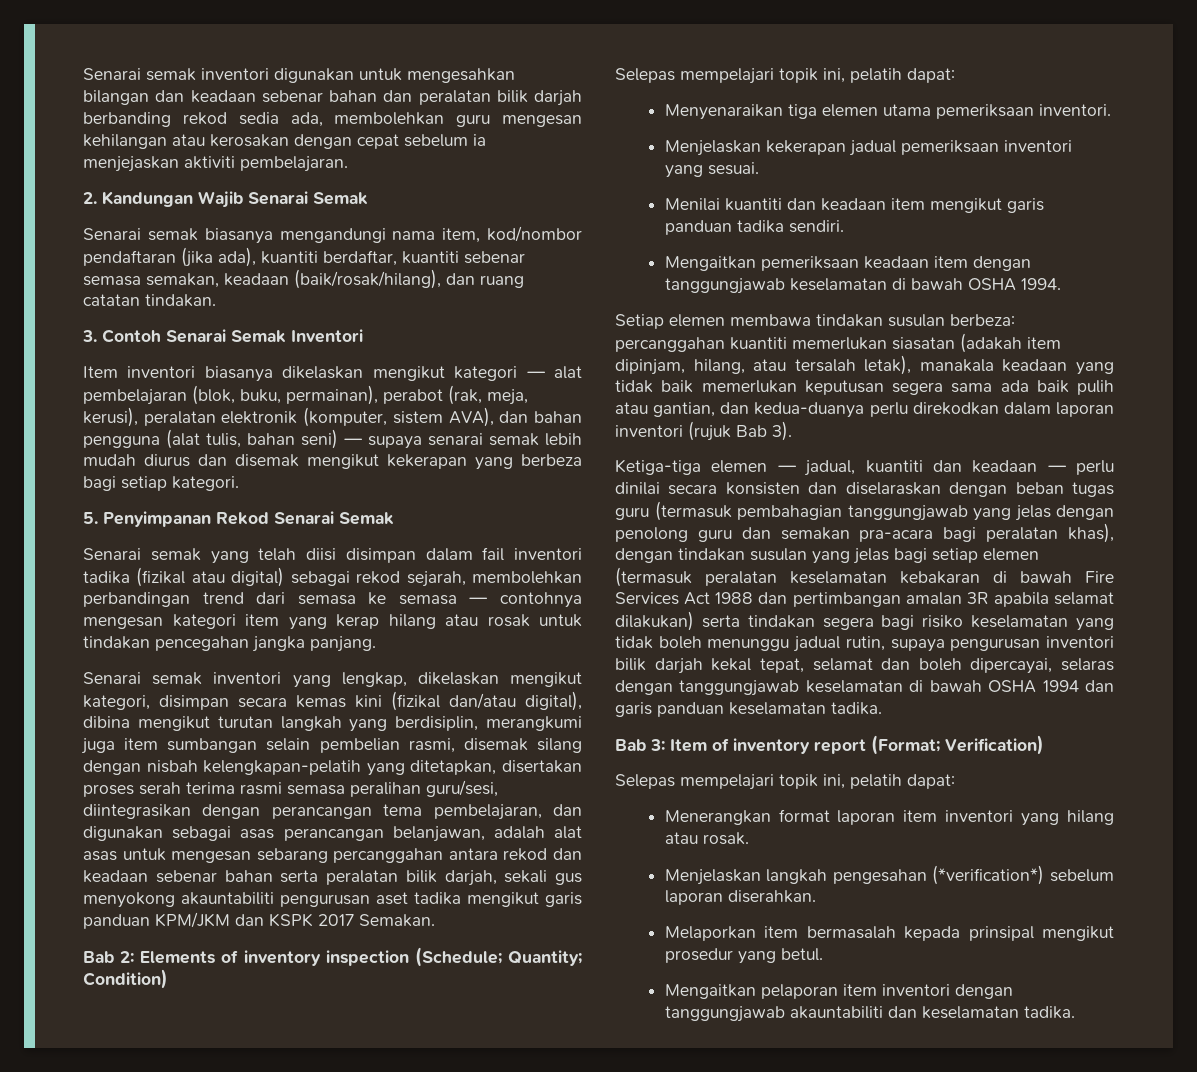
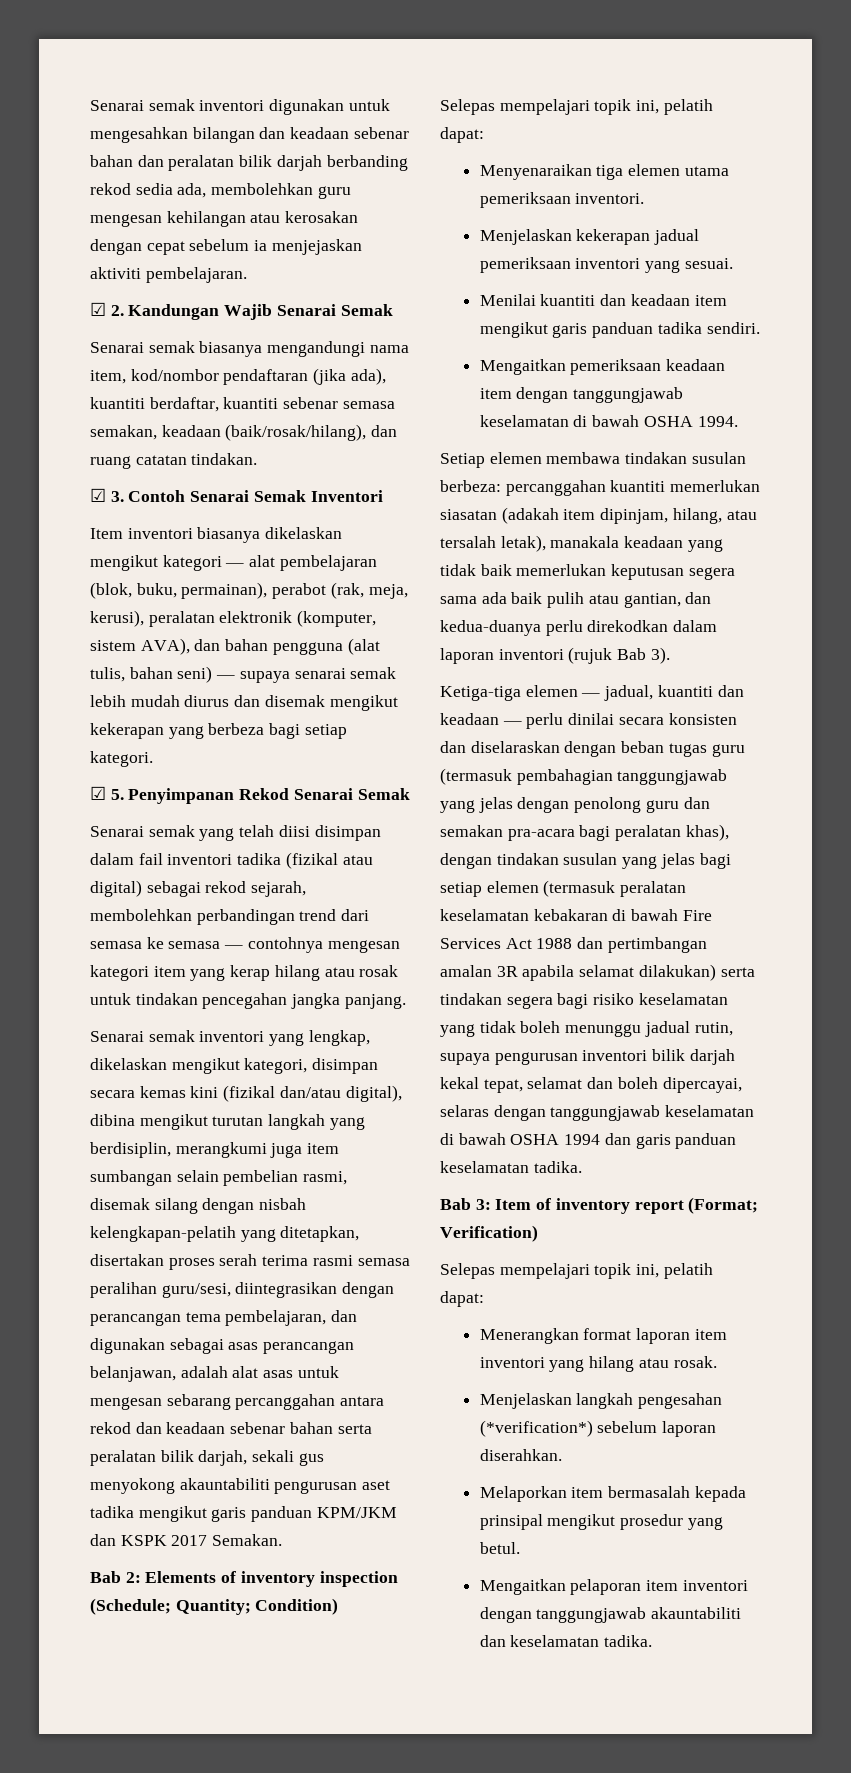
(348, 164) none -> [90,302,106,316] ☑
(216, 300) none -> [90,488,106,502] ☑
(239, 483) none -> [90,786,106,800] ☑

